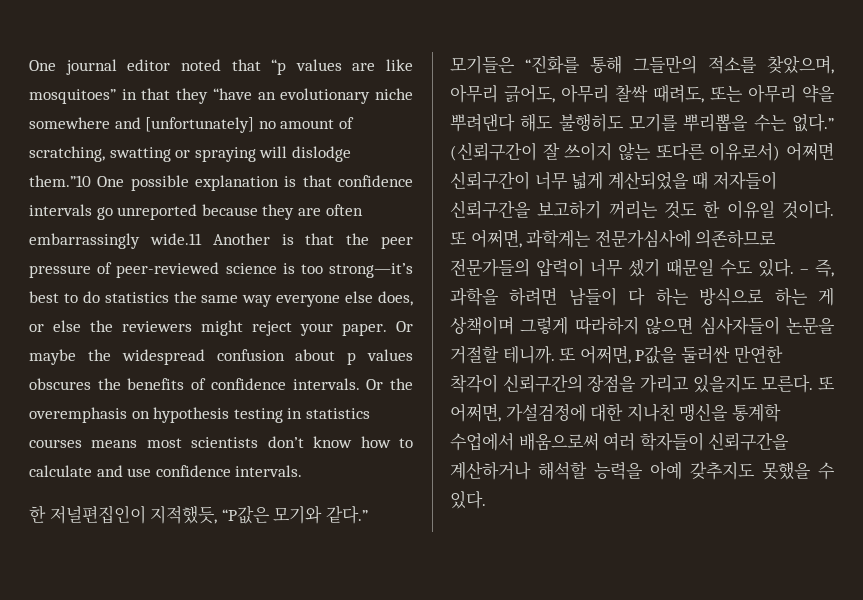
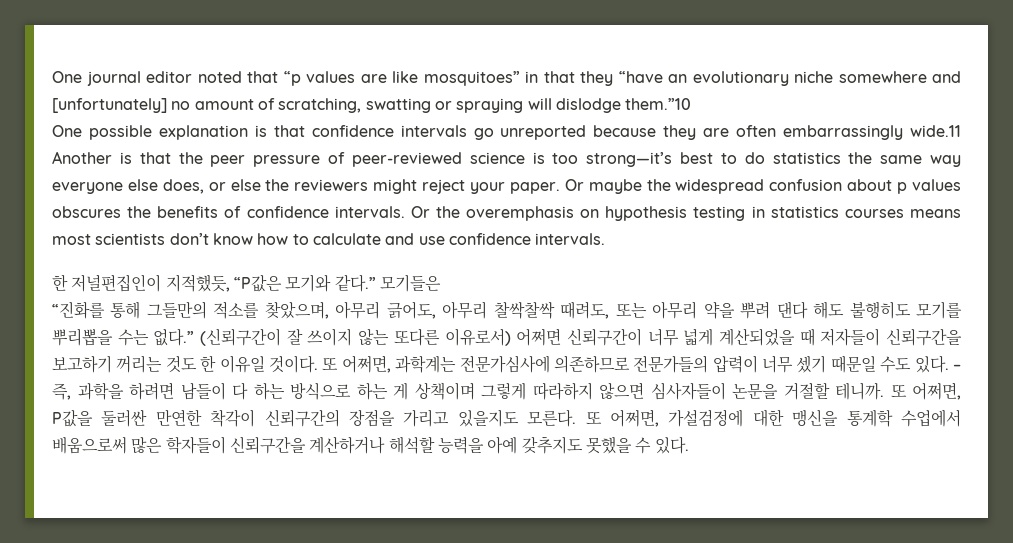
(91, 181) none -> (692, 104) //
(515, 65) none -> (441, 283) //
[615,84,648,103] 찰싹 -> [493,301,555,319] 찰싹찰싹
[450,114,515,132] 뿌려댄다 -> [740,301,808,319] 뿌려 댄다
[626,403,675,422] 지나친 -> (784, 418) none
[603,432,636,451] 여러 -> [131,437,163,453] 많은

